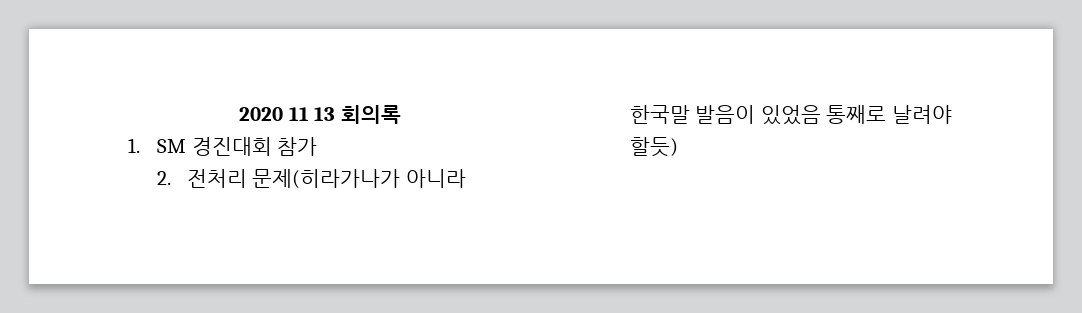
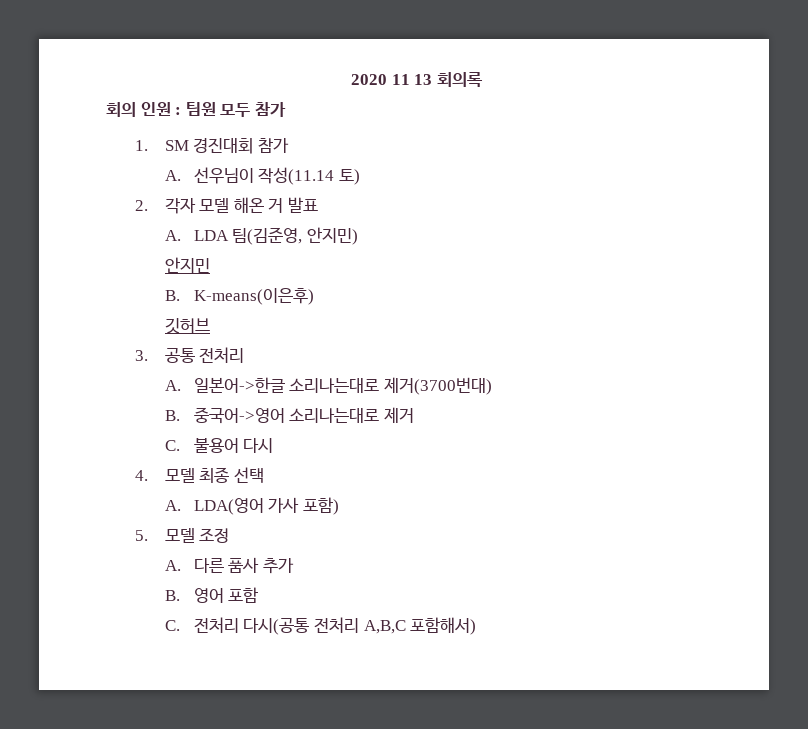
[128,137,318,156] [157,169,466,189] [629,105,952,125] [629,137,678,157] 1. SM 경진대회 참가 // 2. 전처리 문제(히라가나가 아니라 한국말 발음이 있었음 통째로 날려야 할듯) -> [106,102,286,117] [135,138,289,154] [164,167,361,185] [135,197,318,214] [164,227,359,245] [164,257,210,273] [164,288,314,305] [164,318,210,334] [135,347,245,363] [164,377,493,395] [164,407,415,424] [164,438,274,453] [135,467,264,483] [164,497,340,515] [135,528,230,543] [164,557,295,574] [164,587,259,603] [164,617,477,635] 회의 인원 : 팀원 모두 참가 // 1. SM 경진대회 참가 // A. 선우님이 작성(11.14 토) // 2. 각자 모델 해온 거 발표 // A. LDA 팀(김준영, 안지민) // 안지민 // B. K-means(이은후) // 깃허브 // 3. 공통 전처리 // A. 일본어->한글 소리나는대로 제거(3700번대) // B. 중국어->영어 소리나는대로 제거 // C. 불용어 다시 // 4. 모델 최종 선택 // A. LDA(영어 가사 포함) // 5. 모델 조정 // A. 다른 품사 추가 // B. 영어 포함 // C. 전처리 다시(공통 전처리 A,B,C 포함해서)

